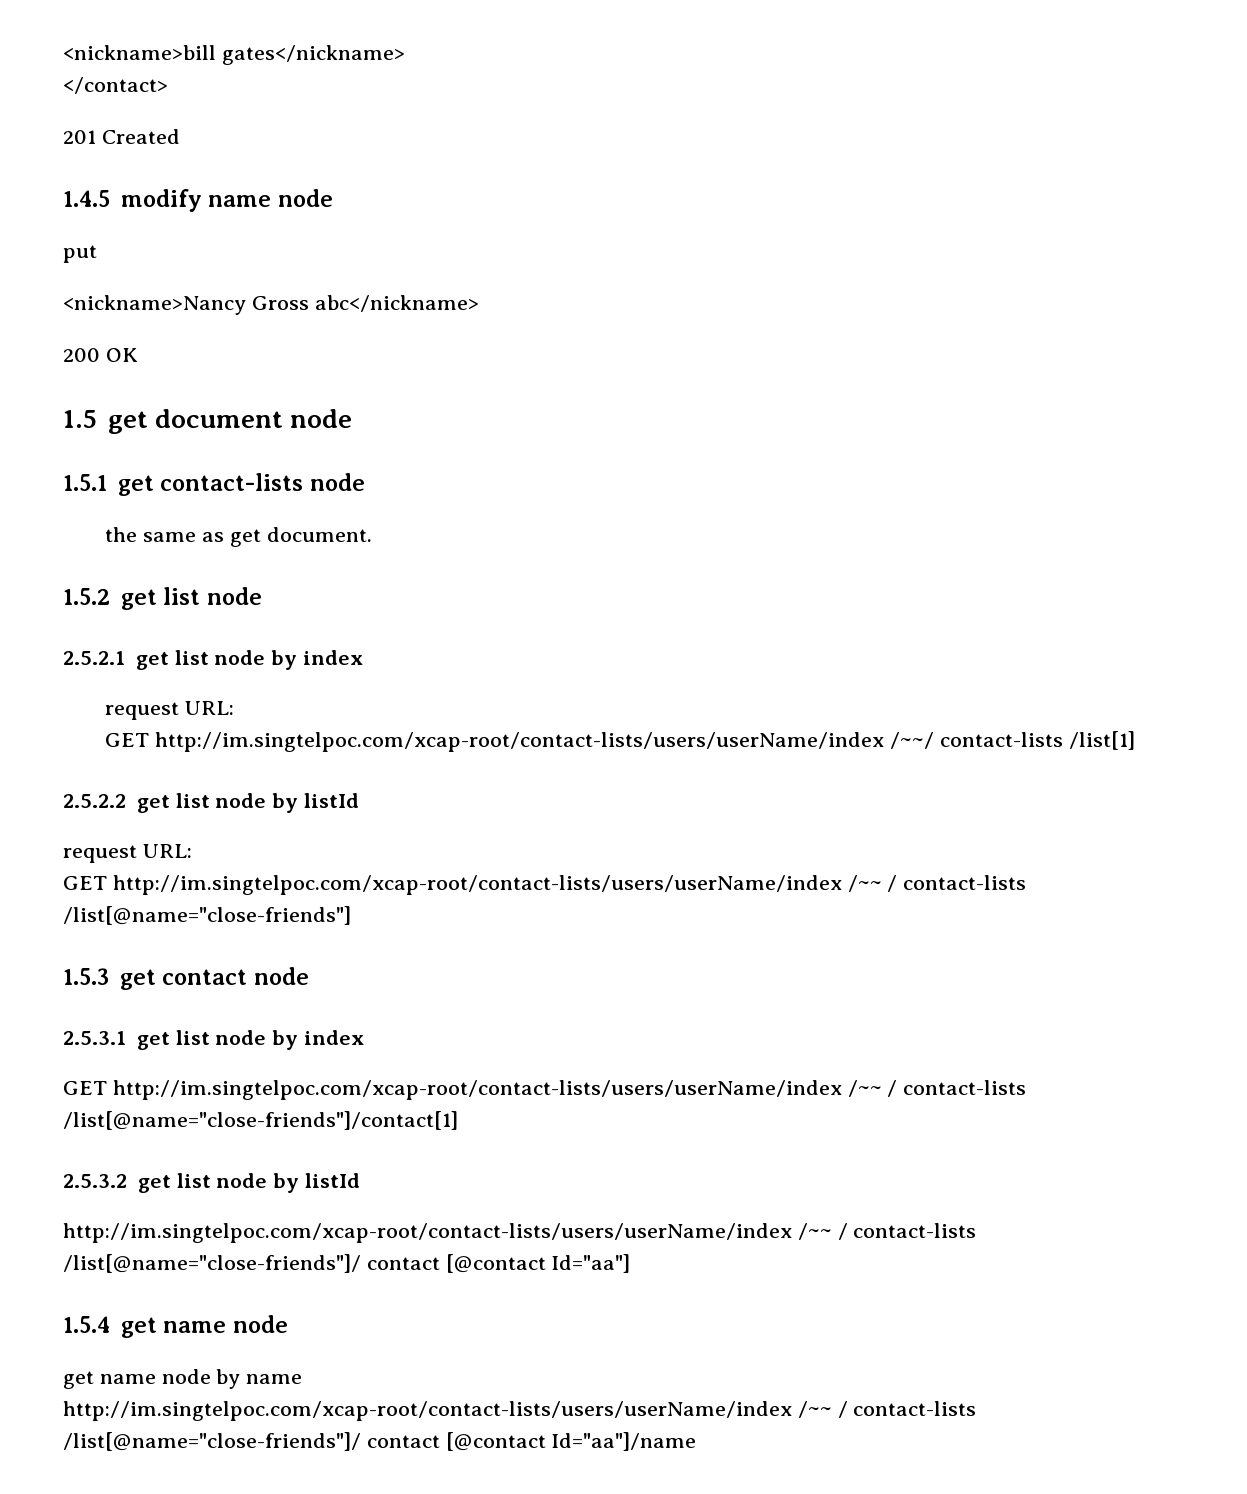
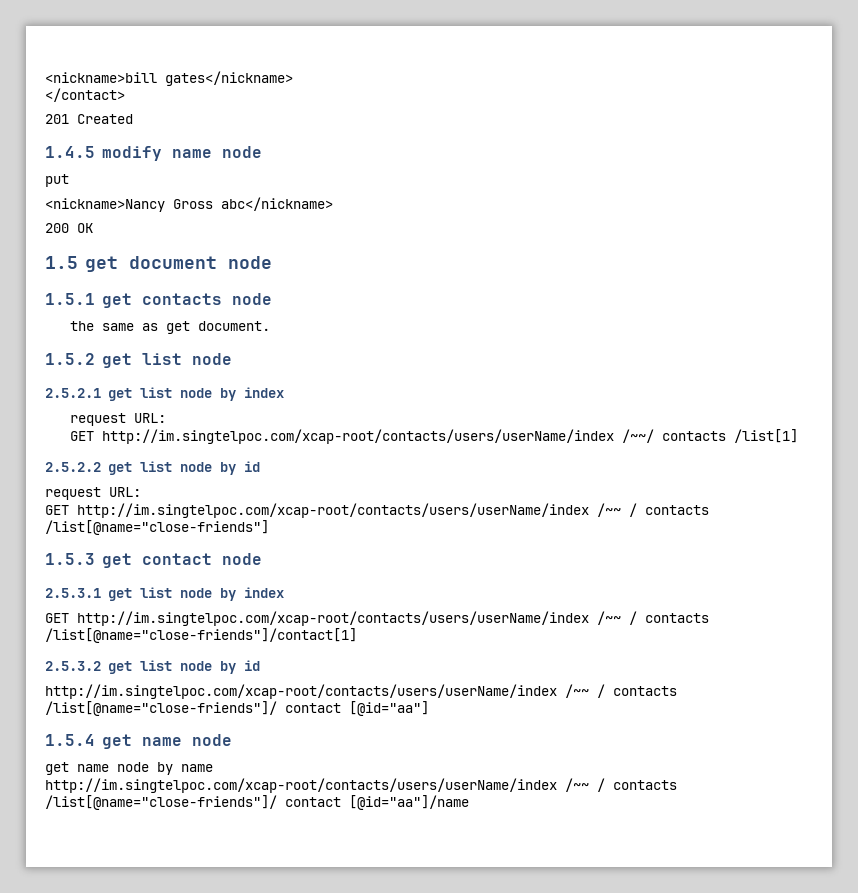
[160,473,304,491] contact-lists -> [141,293,222,305] contacts
[155,732,1063,752] http://im.singtelpoc.com/xcap-root/contact-lists/users/userName/index /~~/ contact-lists -> [102,429,727,444] http://im.singtelpoc.com/xcap-root/contacts/users/userName/index /~~/ contacts
[303,793,359,808] [63,844,192,863] [63,875,1027,895] listId // request URL: // GET http://im.singtelpoc.com/xcap-root/contact-lists/users/userName/index /~~ / contact-lists -> [243,461,260,472] [45,487,141,500] [45,503,709,518] id // request URL: // GET http://im.singtelpoc.com/xcap-root/contacts/users/userName/index /~~ / contacts
[112,1080,1027,1100] http://im.singtelpoc.com/xcap-root/contact-lists/users/userName/index /~~ / contact-lists -> [77,611,709,626] http://im.singtelpoc.com/xcap-root/contacts/users/userName/index /~~ / contacts
[304,1173,360,1188] [63,1223,977,1243] [63,1254,631,1273] listId // http://im.singtelpoc.com/xcap-root/contact-lists/users/userName/index /~~ / contact-lists /list[@name="close-friends"]/ contact [@contact Id="aa"] -> [243,660,260,671] [45,684,677,699] [45,701,429,716] id // http://im.singtelpoc.com/xcap-root/contacts/users/userName/index /~~ / contacts /list[@name="close-friends"]/ contact [@id="aa"]
[63,1401,977,1421] [63,1432,697,1451] http://im.singtelpoc.com/xcap-root/contact-lists/users/userName/index /~~ / contact-lists /list[@name="close-friends"]/ contact [@contact Id="aa"]/name -> [45,778,677,793] [45,795,469,810] http://im.singtelpoc.com/xcap-root/contacts/users/userName/index /~~ / contacts /list[@name="close-friends"]/ contact [@id="aa"]/name

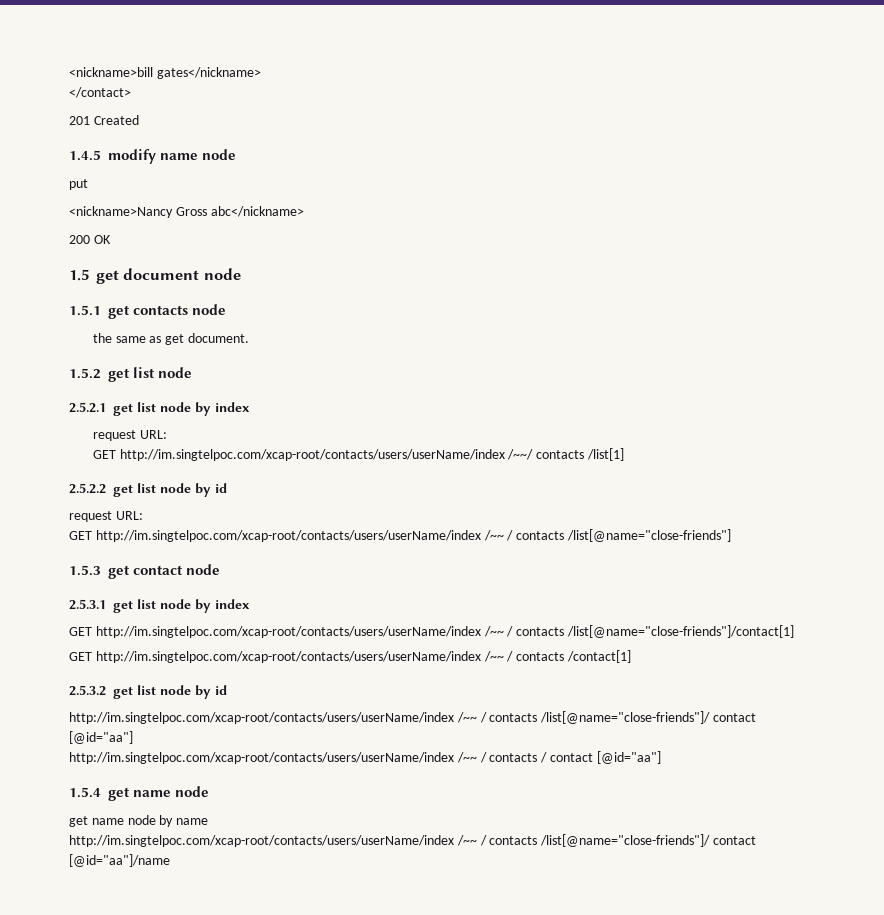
(357, 635) none -> [69,650,631,663] // GET http://im.singtelpoc.com/xcap-root/contacts/users/userName/index /~~ / contacts /contact[1]
(429, 708) none -> [69,751,661,764] // http://im.singtelpoc.com/xcap-root/contacts/users/userName/index /~~ / contacts / contact [@id="aa"]

